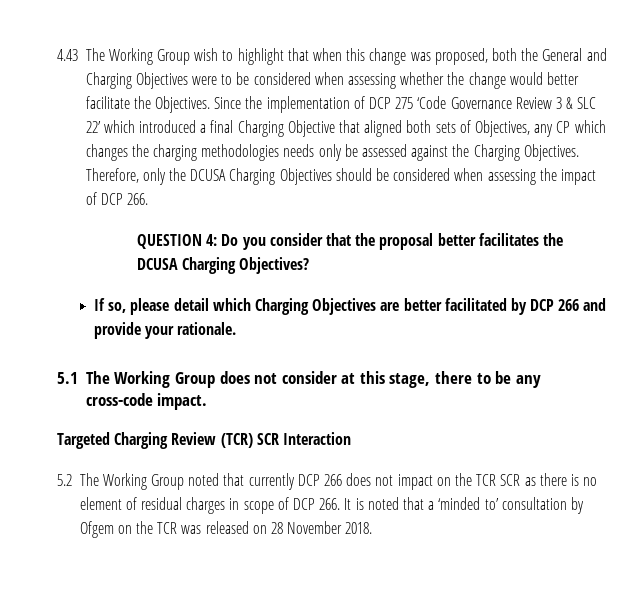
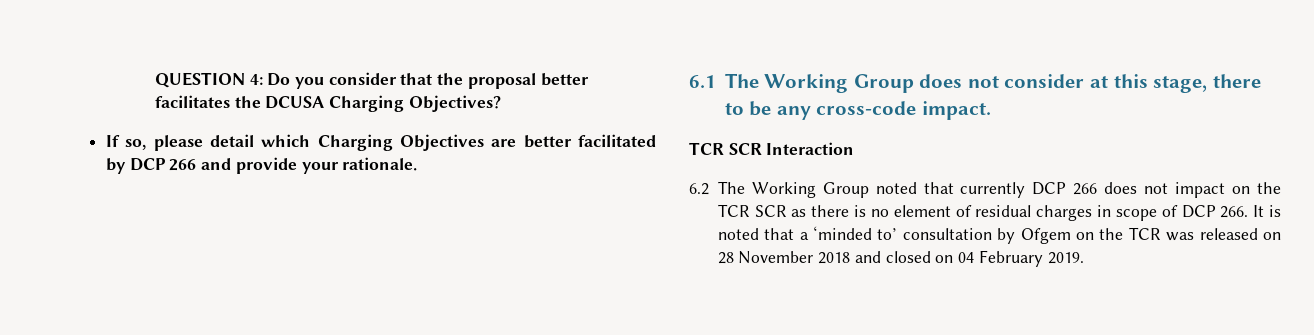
[57,48,607,65] [85,72,579,89] [85,96,597,113] [85,120,606,137] [85,144,579,161] [85,168,596,185] [85,192,149,205] 4.43 The Working Group wish to highlight that when this change was proposed, both the General and Charging Objectives were to be considered when assessing whether the change would better facilitate the Objectives. Since the implementation of DCP 275 ‘Code Governance Review 3 & SLC 22’ which introduced a final Charging Objective that aligned both sets of Objectives, any CP which changes the charging methodologies needs only be assessed against the Charging Objectives. Therefore, only the DCUSA Charging Objectives should be considered when assessing the impact of DCP 266. // -> (154, 80) none
[57,372,78,384] 5.1 -> [689,75,716,88] 6.1
[57,432,253,449] Targeted Charging Review (TCR) -> [689,142,724,155] TCR
[57,474,72,486] 5.2 -> [689,183,709,195] 6.2
[345,522,373,534] 2018. -> [818,250,1084,267] 2018 and closed on 04 February 2019.

